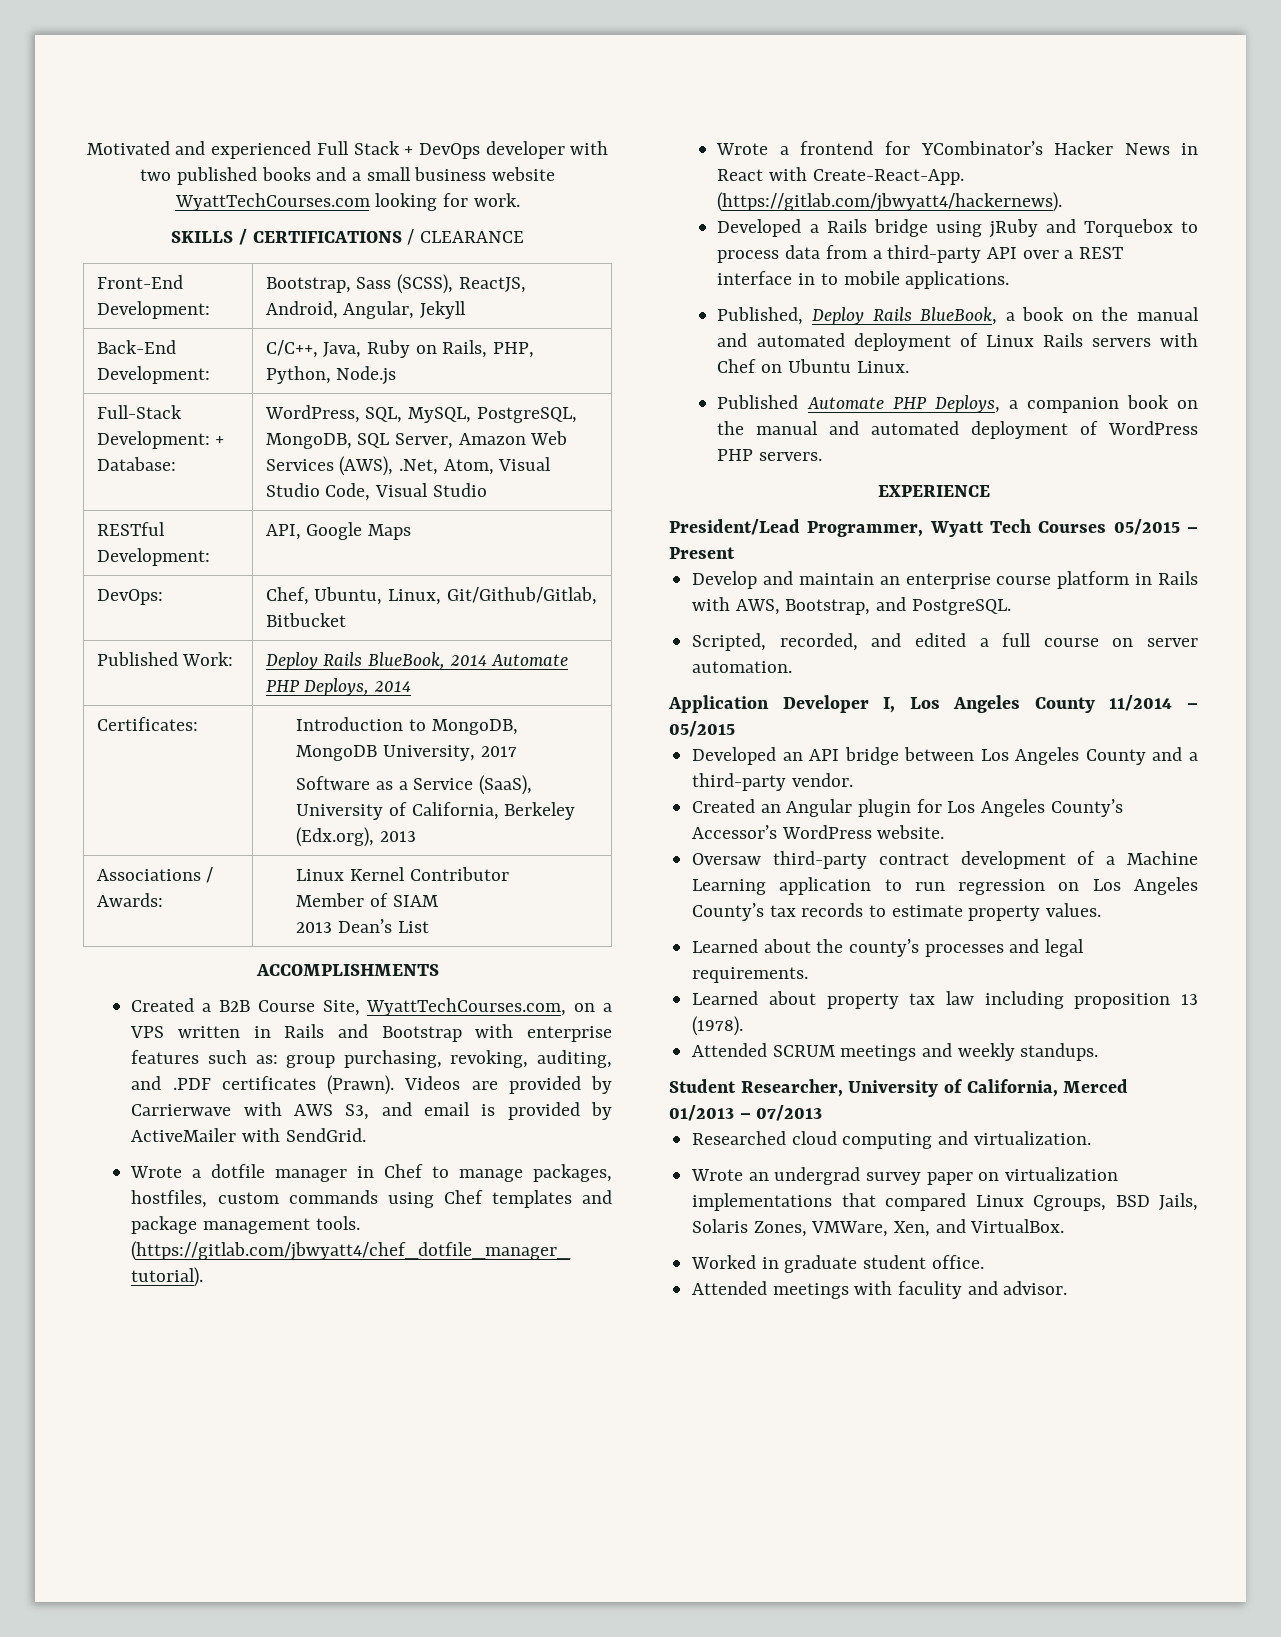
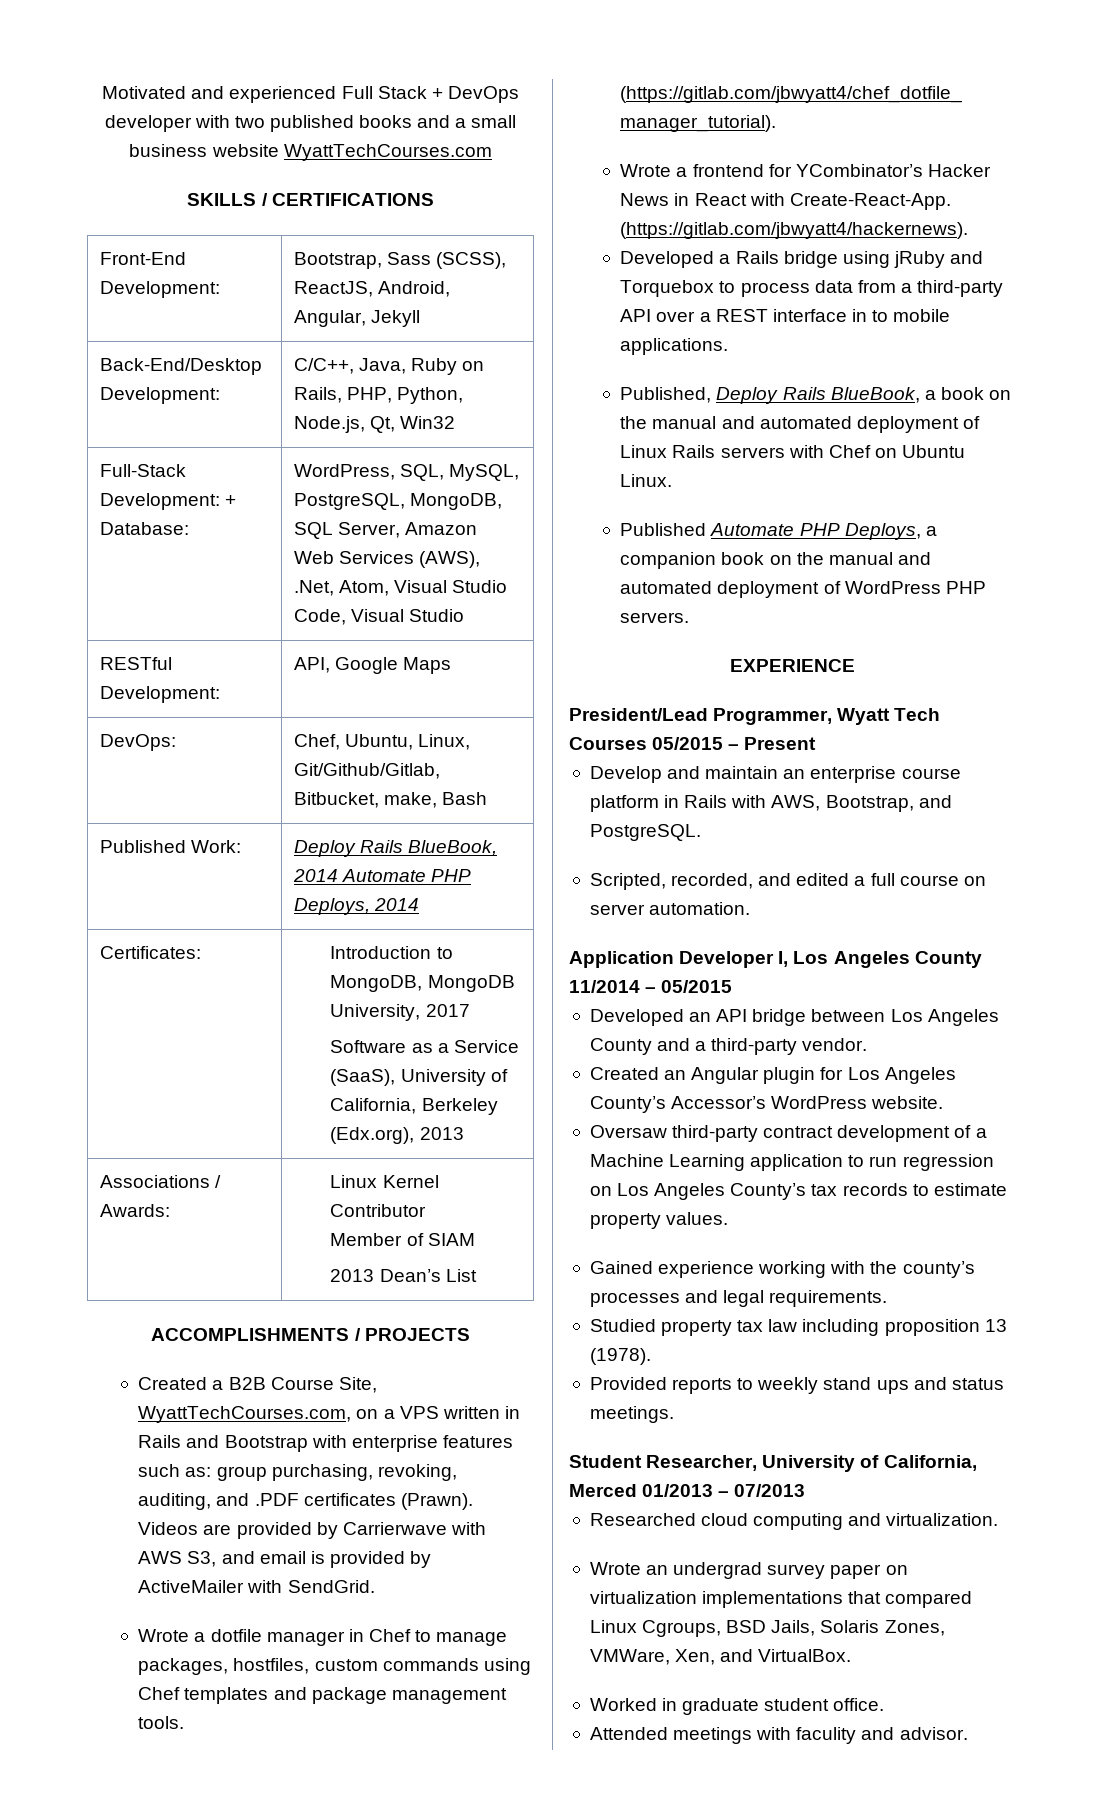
[375,193,520,211] looking for work. -> (492, 152) none
[407,229,524,245] / CLEARANCE -> (434, 199) none
[96,340,176,354] Back-End -> [99,358,262,375] Back-End/Desktop
[336,366,397,385] Node.js -> [293,416,456,433] Node.js, Qt, Win32
[265,613,346,627] Bitbucket -> [293,792,488,808] Bitbucket, make, Bash
(439, 970) none -> [354,1328,470,1341] / PROJECTS
[692,939,811,953] Learned about -> [589,1261,866,1278] Gained experience working with
[692,991,816,1005] Learned about -> [589,1319,656,1332] Studied
[692,1043,1099,1061] Attended SCRUM meetings and weekly standups. -> [589,1377,1004,1394] [589,1406,674,1423] Provided reports to weekly stand ups and status meetings.

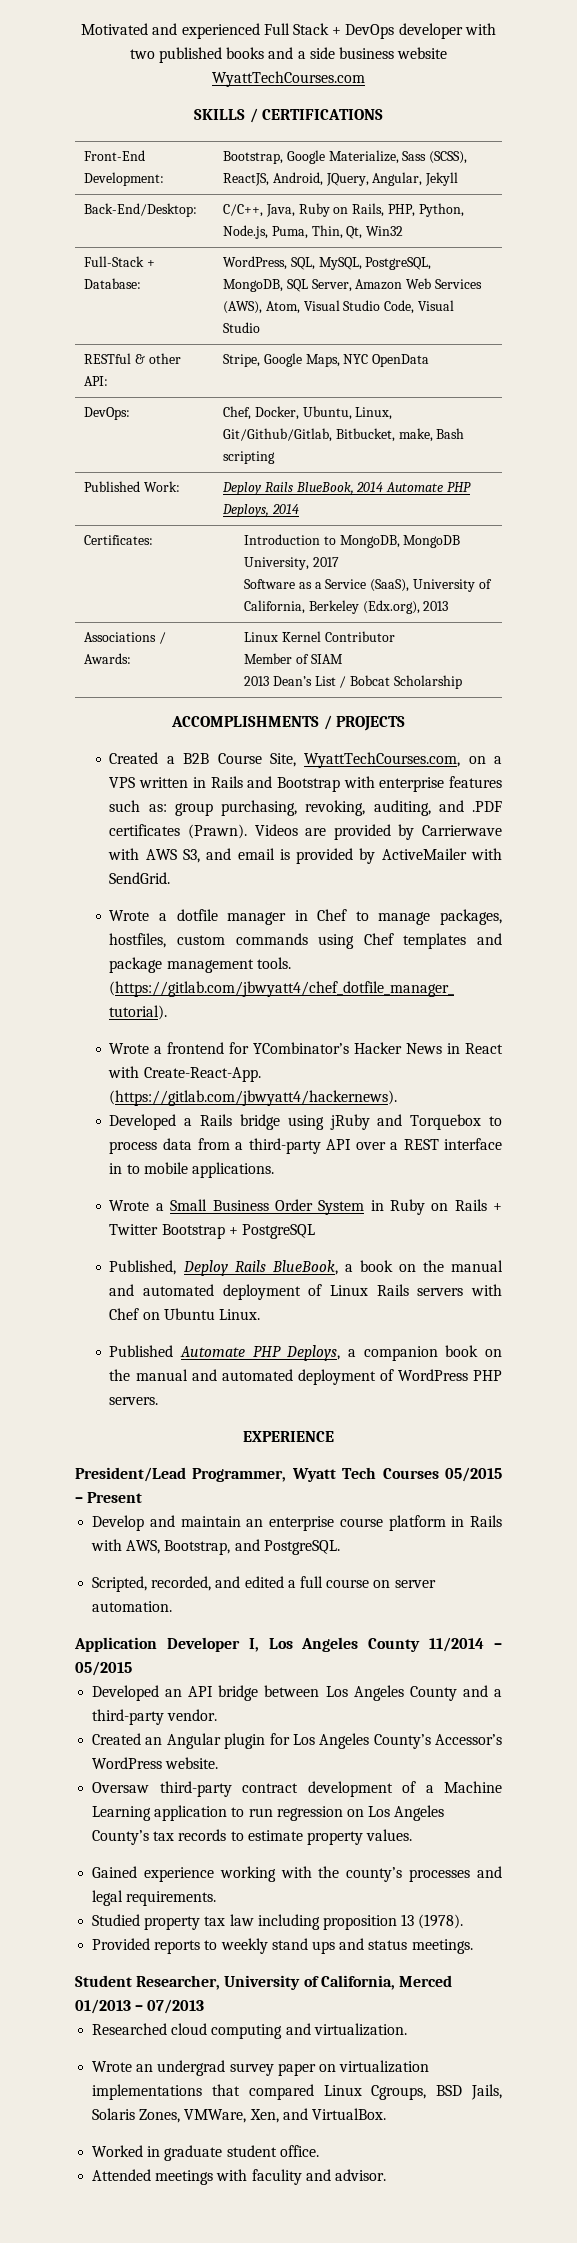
[471,115,517,128] small -> [309,47,335,59] side
(382, 260) none -> [286,150,399,164] Google Materialize,
(451, 289) none -> [325,173,369,186] JQuery,
[99,358,262,375] [99,387,220,404] Back-End/Desktop Development: -> [84,203,198,217] Back-End/Desktop:
(365, 424) none -> [271,225,343,239] Puma, Thin,
[99,493,220,510] Development: -> (145, 261) none
[293,580,334,596] .Net, -> (263, 307) none
[99,686,220,703] [293,657,452,674] Development: | API, Google Maps -> [134,353,181,364] [84,376,109,386] [223,353,430,367] & other API: | Stripe, Google Maps, NYC OpenData
(340, 742) none -> [254,406,299,420] Docker,
(488, 798) none -> [223,451,276,464] scripting
(477, 1275) none -> [339,675,462,689] / Bobcat Scholarship
(729, 346) none -> [109,1199,502,1215] [109,1224,316,1239] // Wrote a Small Business Order System in Ruby on Rails + Twitter Bootstrap + PostgreSQL

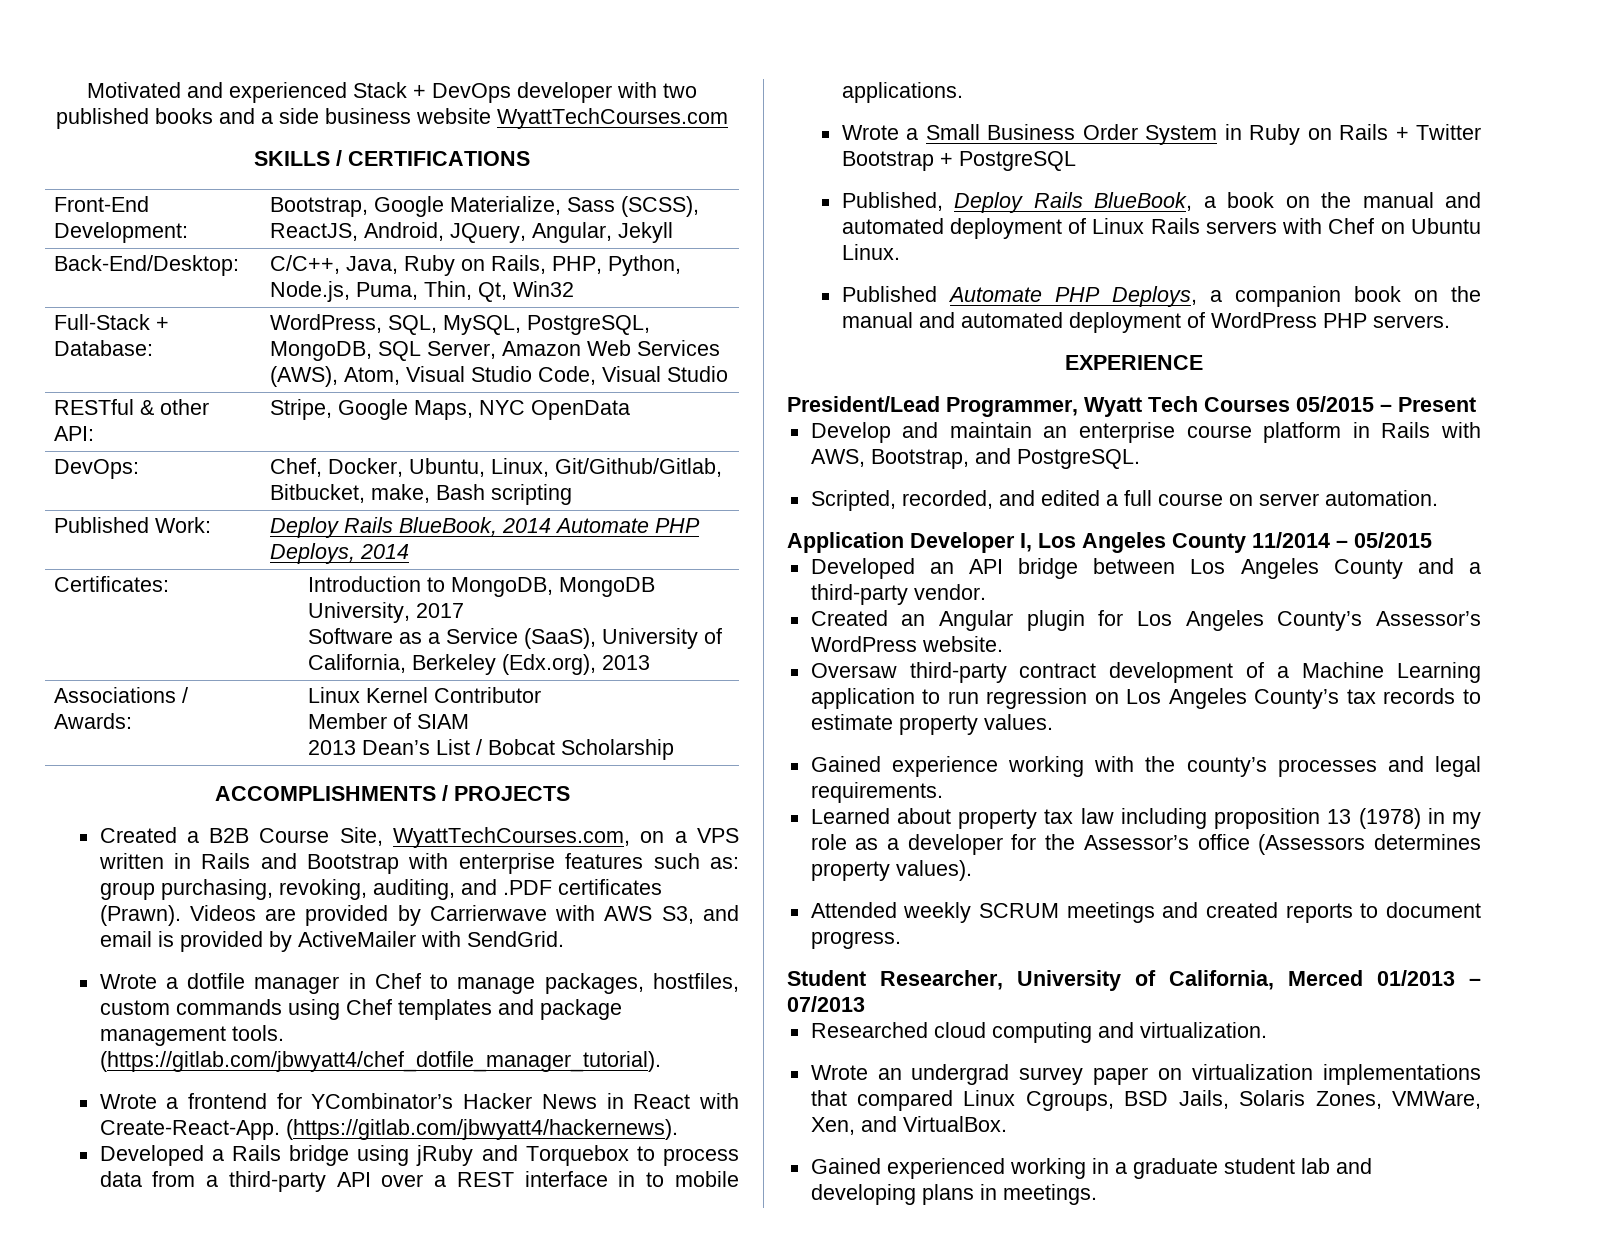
[263,23,290,35] Full -> (347, 92) none
[434,1734,502,1745] Accessor’s -> [1376,611,1481,626] Assessor’s
[92,1914,141,1926] Studied -> [810,808,951,824] Learned about
[418,1914,464,1929] [92,1938,473,1954] (1978). // Provided reports to weekly stand ups and status meetings. -> [1358,808,1481,829] [810,834,1481,855] [810,860,972,881] [810,902,1481,923] [810,931,901,949] (1978) in my role as a developer for the Assessor’s office (Assessors determines property values). // Attended weekly SCRUM meetings and created reports to document progress.
[92,2145,319,2161] [92,2169,386,2185] Worked in graduate student office. // Attended meetings with faculity and advisor. -> [810,1158,1372,1179] [810,1184,1097,1205] Gained experienced working in a graduate student lab and developing plans in meetings.

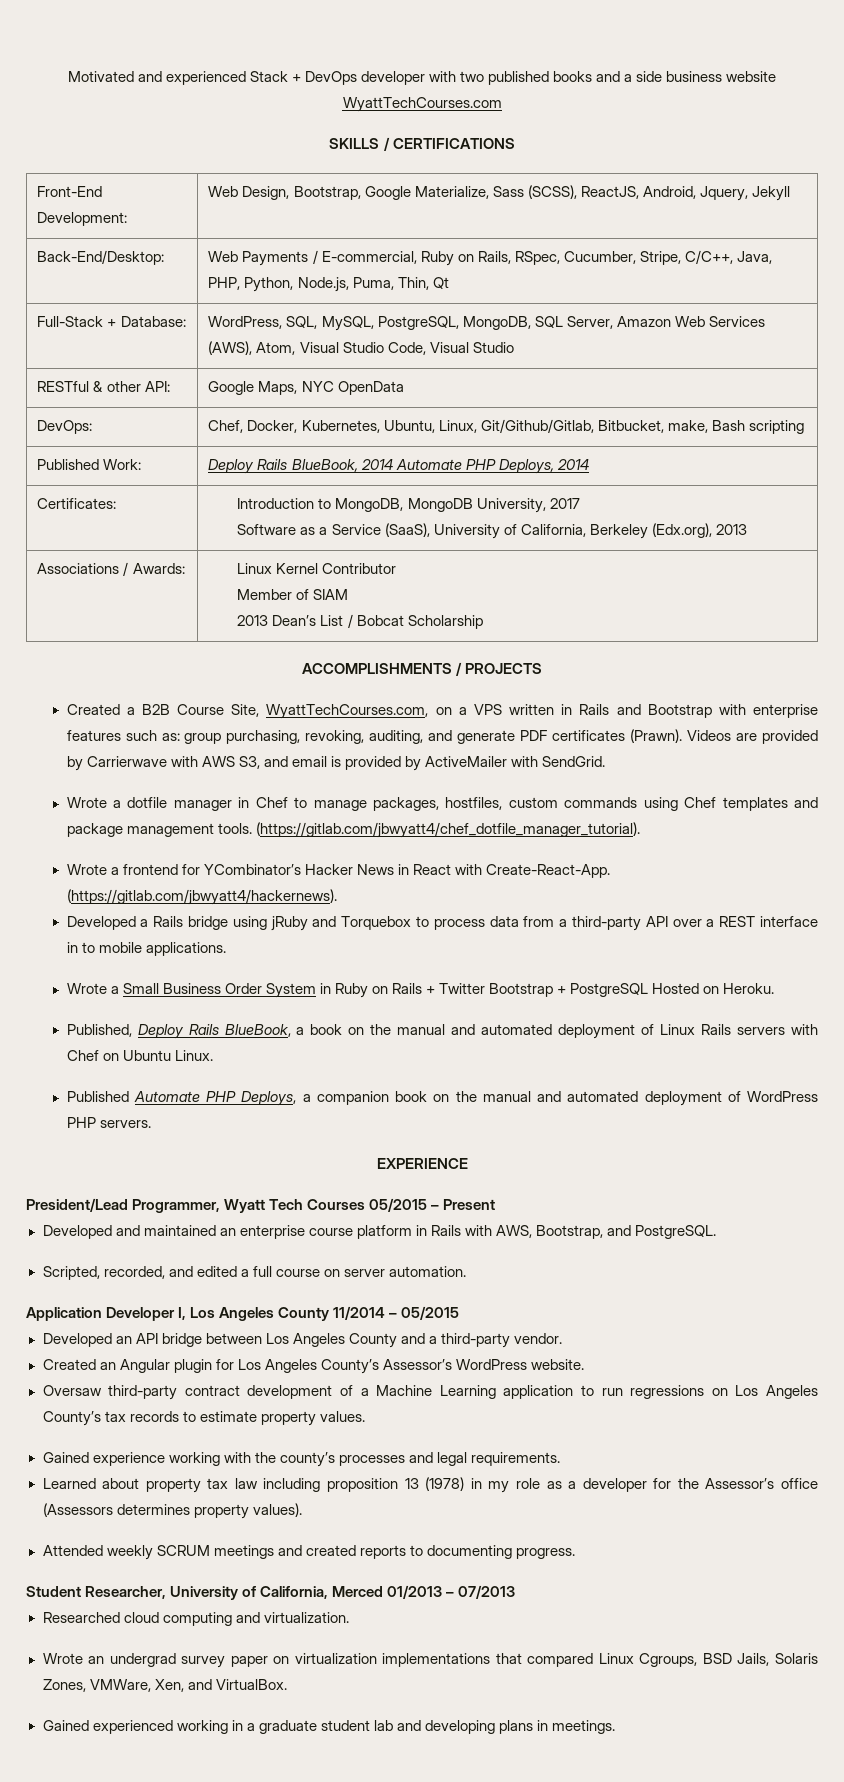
(189, 232) none -> [208,186,290,200] Web Design,
[450,222,613,243] JQuery, Angular, -> [699,186,748,201] Jquery,
[270,255,547,276] C/C++, Java, Ruby on Rails, -> [208,250,772,266] Web Payments / E-commercial, Ruby on Rails, RSpec, Cucumber, Stripe, C/C++, Java,
[478,281,575,302] Qt, Win32 -> [432,277,449,289] Qt
[270,399,333,420] Stripe, -> (170, 386) none
(404, 467) none -> [301,420,380,433] Kubernetes,
[502,880,552,895] .PDF -> [457,730,548,744] generate PDF
(1076, 161) none -> [652,983,775,994] Hosted on Heroku.
[810,422,1032,443] Develop and maintain -> [42,1225,216,1239] Developed and maintained
[986,688,1088,709] regression -> [630,1385,705,1399] regressions
[1386,902,1481,918] document -> [426,1545,512,1559] documenting

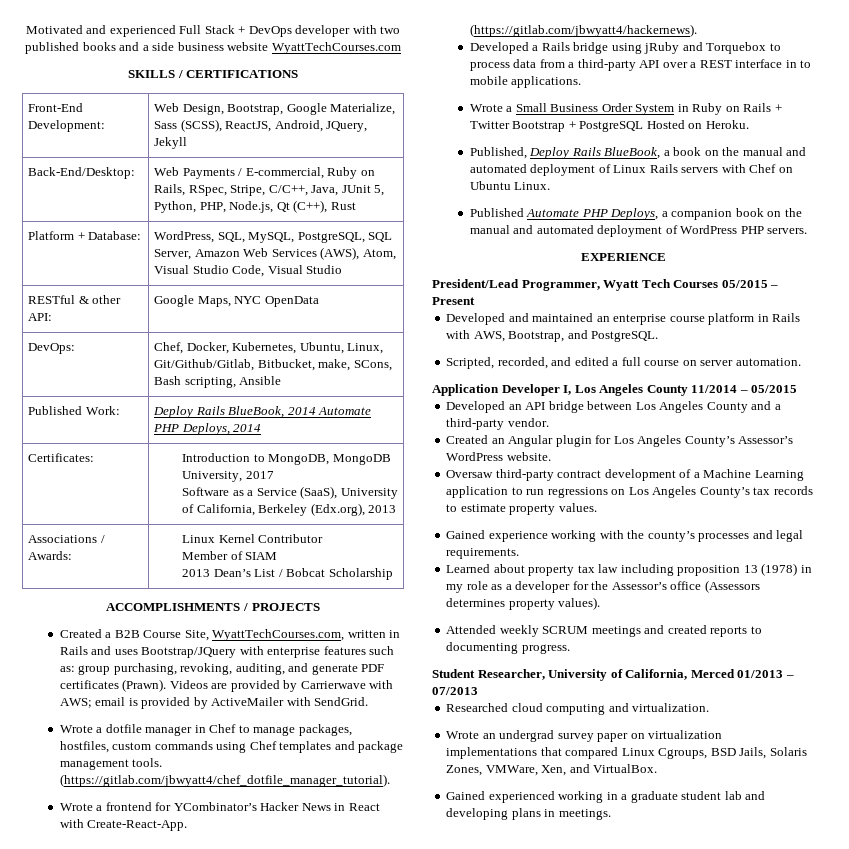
(246, 78) none -> [179,25,202,34] Full
[699,186,748,201] Jquery, -> [326,121,368,132] JQuery,
[563,251,636,264] Cucumber, -> (227, 190) none
[208,277,449,292] [37,316,104,327] PHP, Python, Node.js, Puma, Thin, Qt // Full-Stack -> [341,185,385,196] [154,200,356,213] [28,231,75,240] JUnit 5, Python, PHP, Node.js, Qt (C++), Rust // Platform
[462,316,531,330] MongoDB, -> (365, 237) none
[711,420,804,434] Bash scripting -> [353,360,392,371] [154,376,282,388] SCons, Bash scripting, Ansible
[435,704,502,715] on a VPS -> (345, 635) none
[647,704,712,718] Bootstrap -> [114,647,237,658] uses Bootstrap/JQuery
[201,756,288,769] AWS S3, and -> [59,698,92,708] AWS;

